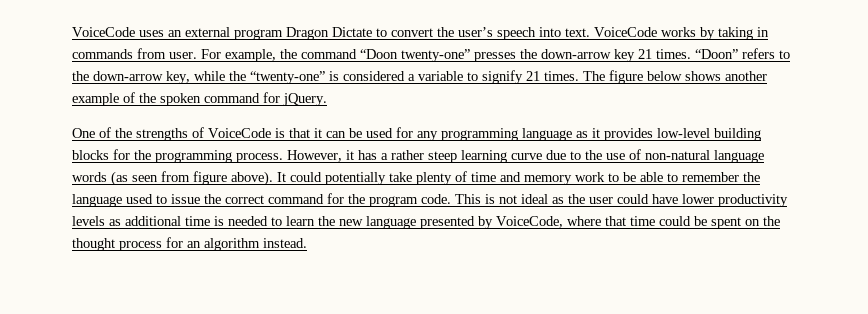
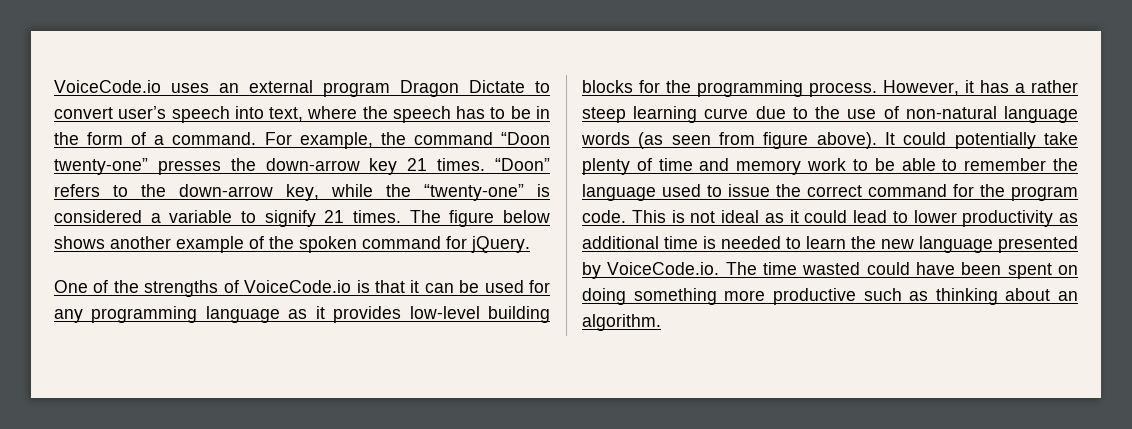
[72,27,135,37] VoiceCode -> [54,80,161,93] VoiceCode.io
[437,27,454,37] the -> (113, 113) none
[565,27,769,40] [72,48,197,59] text. VoiceCode works by taking in commands from user. -> [269,106,550,123] [54,132,257,145] text, where the speech has to be in the form of a command.
[208,128,271,138] VoiceCode -> [244,280,352,293] VoiceCode.io
[568,194,678,204] the user could have -> [789,210,908,223] it could lead to
[72,216,105,226] levels -> (1054, 218) none
[496,216,780,229] [72,237,307,251] VoiceCode, where that time could be spent on the thought process for an algorithm instead. -> [607,262,1078,279] [582,288,1078,305] [582,314,661,331] VoiceCode.io. The time wasted could have been spent on doing something more productive such as thinking about an algorithm.

